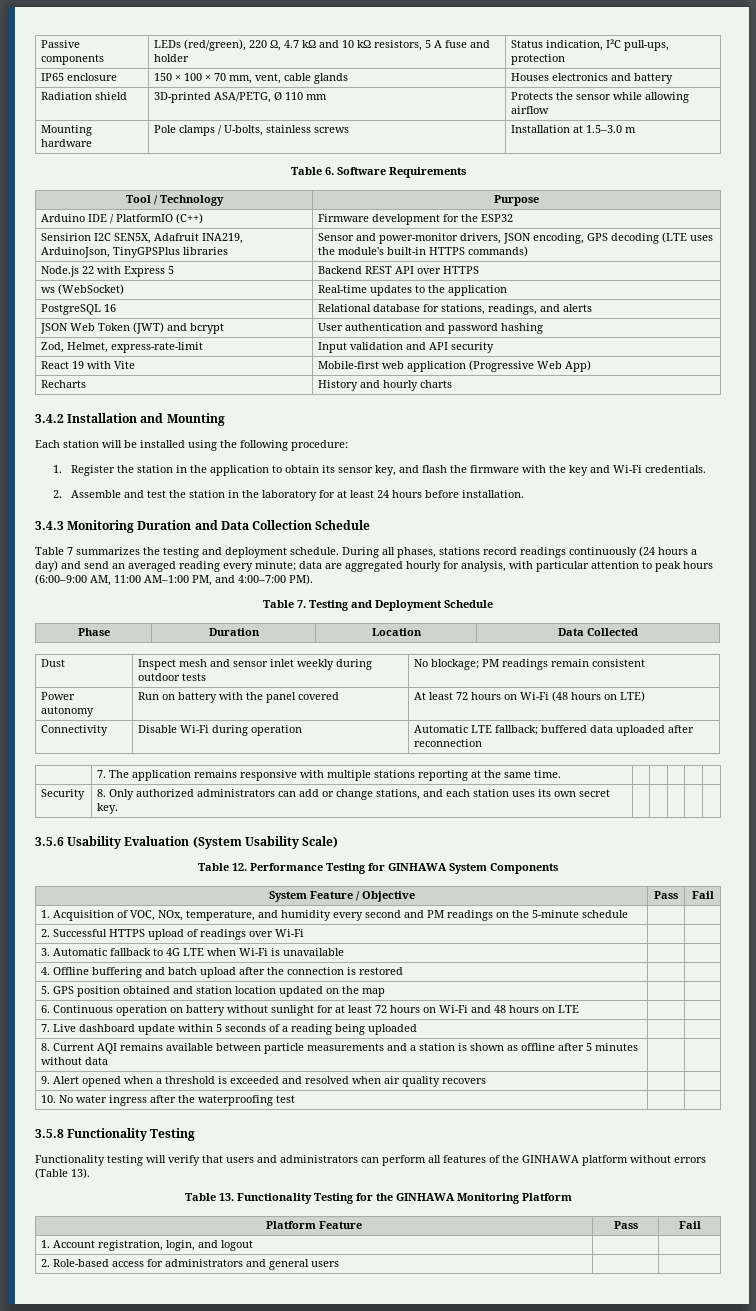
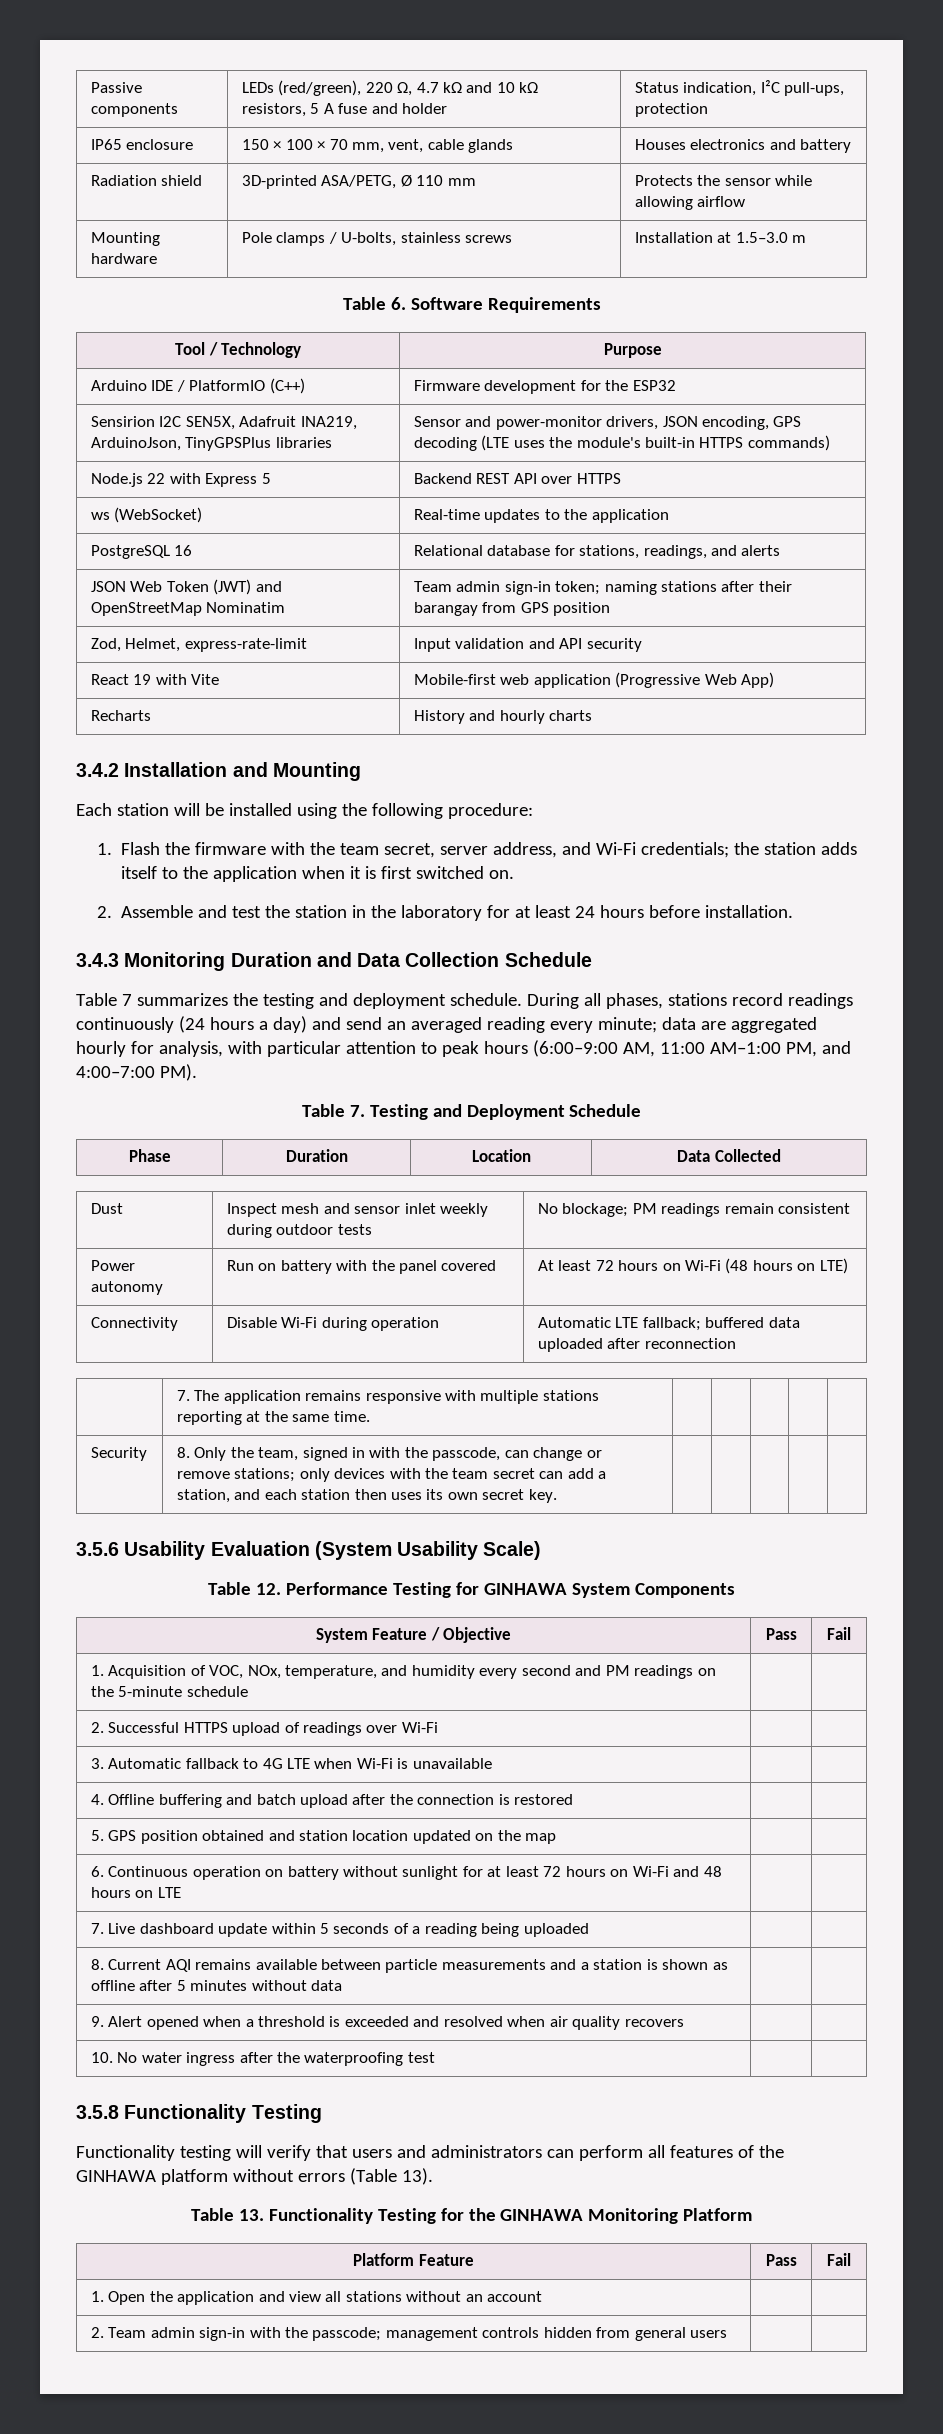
[190,323,225,334] [318,323,544,334] bcrypt | User authentication and password hashing -> [90,602,286,616] [413,581,792,595] [413,602,611,616] OpenStreetMap Nominatim | Team admin sign-in token; naming stations after their barangay from GPS position
[71,465,707,476] Register the station in the application to obtain its sensor key, and flash the firmware with the key and Wi-Fi credentials. -> [121,842,857,858] [121,866,514,882] Flash the firmware with the team secret, server address, and Wi-Fi credentials; the station adds itself to the application when it is first switched on.
[136,789,421,800] authorized administrators can add or change stations, -> [230,1447,602,1461] [176,1468,607,1482] [176,1489,230,1503] the team, signed in with the passcode, can change or remove stations; only devices with the team secret can add a station,
(510, 793) none -> [354,1489,387,1500] then
[53,1240,254,1251] [41,1259,267,1267] Account registration, login, and logout | | // 2. Role-based access for administrators and -> [108,2291,543,2305] [90,2327,631,2341] Open the application and view all stations without an account | | // 2. Team admin sign-in with the passcode; management controls hidden from

